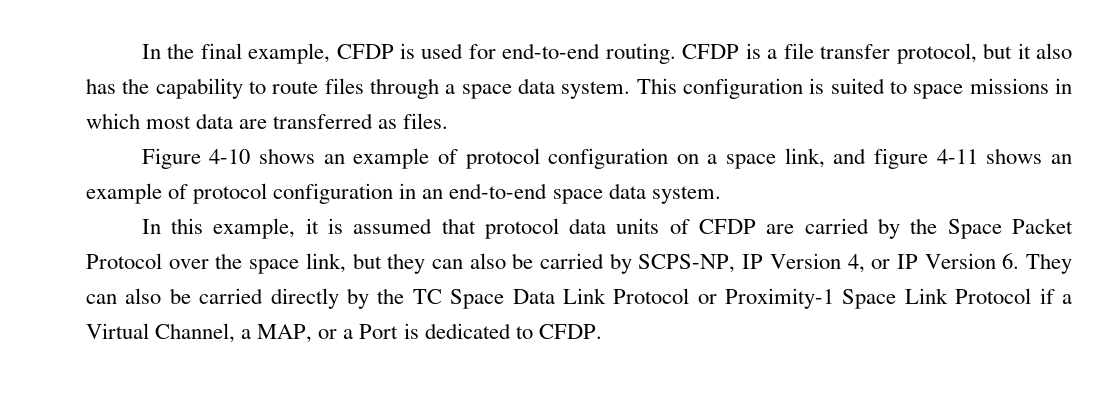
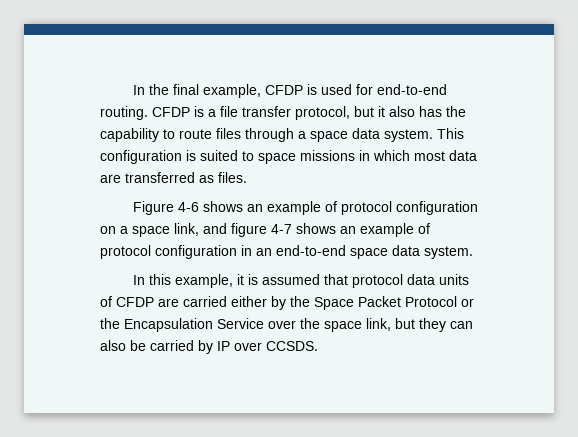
[209,149,251,164] 4-10 -> [177,202,199,212] 4-6
[936,149,978,164] 4-11 -> [271,224,292,234] 4-7
(869, 226) none -> [231,296,267,307] either
(162, 261) none -> [461,298,474,307] [100,318,264,332] or the Encapsulation Service
[638,253,1073,274] [86,288,1073,309] [86,323,602,343] SCPS-NP, IP Version 4, or IP Version 6. They can also be carried directly by the TC Space Data Link Protocol or Proximity-1 Space Link Protocol if a Virtual Channel, a MAP, or a Port is dedicated to CFDP. -> [217,341,318,351] IP over CCSDS.

